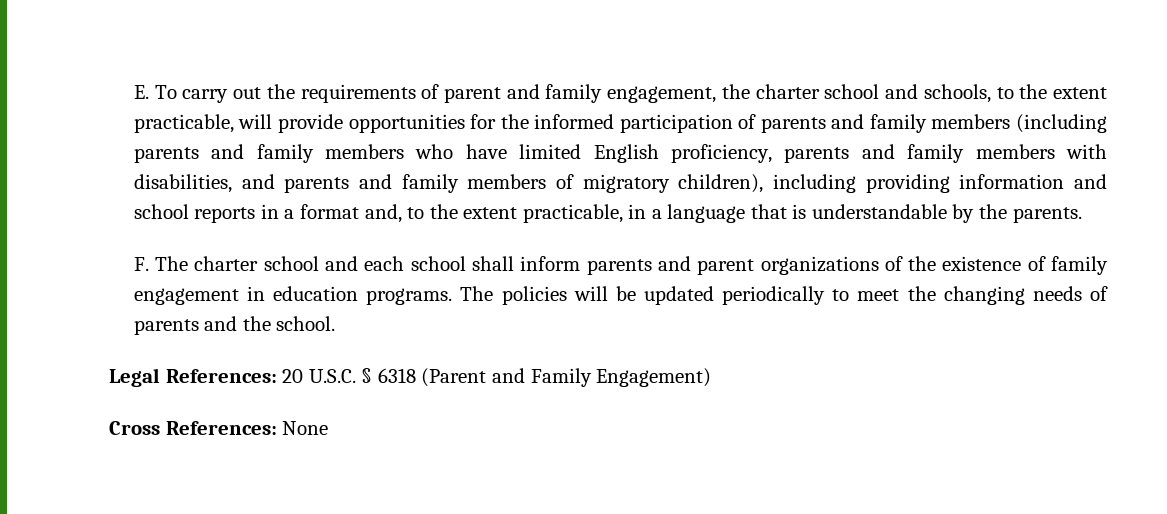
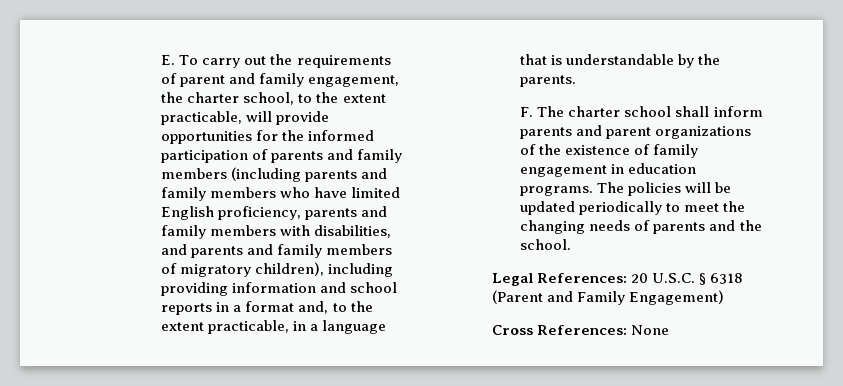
[824,84,991,103] school and schools, -> [243,92,295,105] school,
[325,256,466,271] and each school -> (672, 111) none

